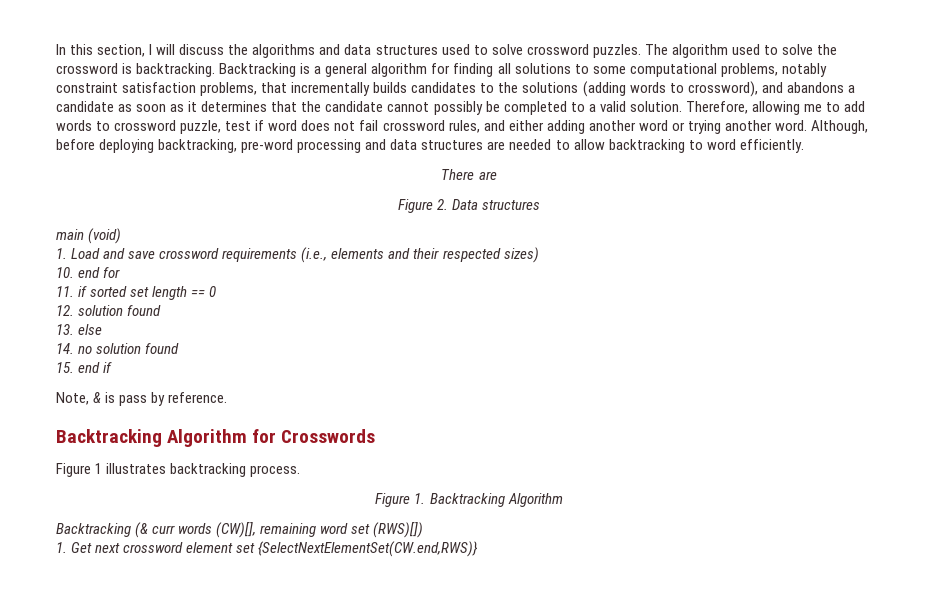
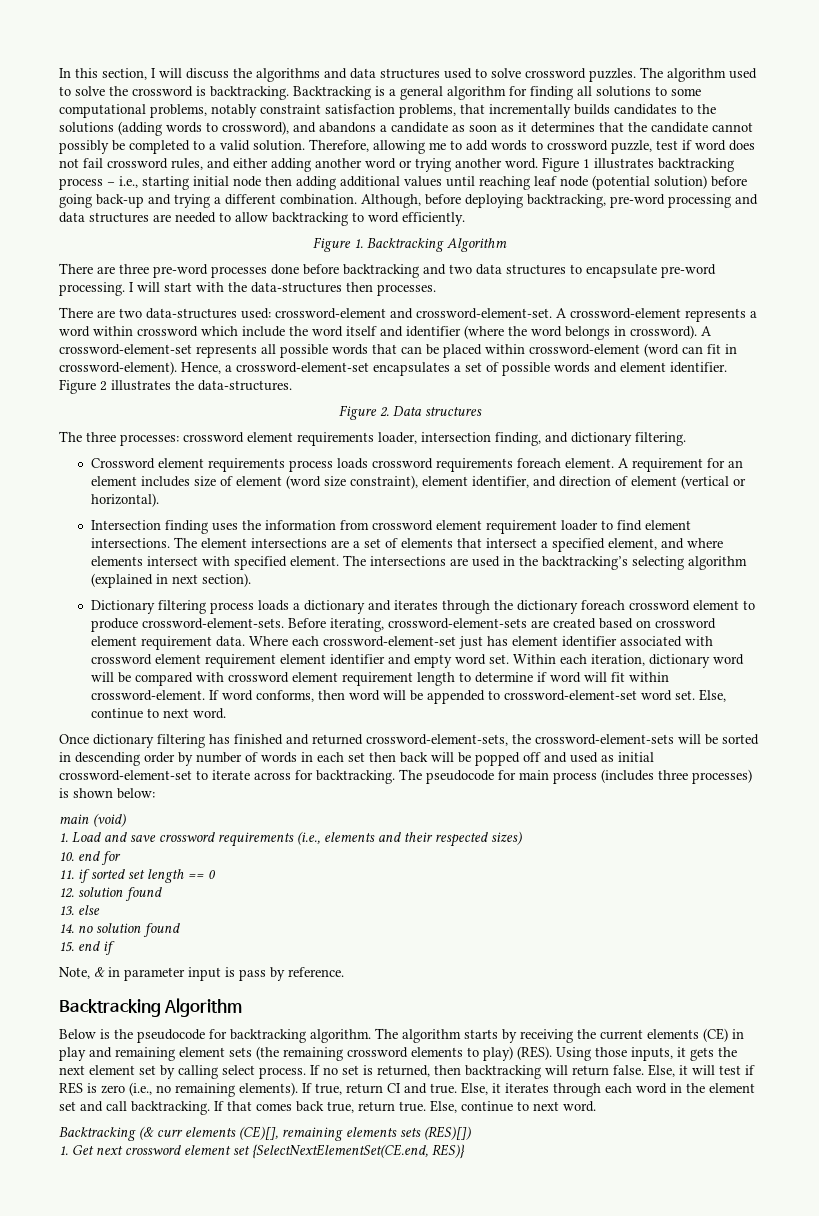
(807, 125) none -> [542,157,734,172] [59,175,747,190] [59,194,357,208] Figure 1 illustrates backtracking process – i.e., starting initial node then adding additional values until reaching leaf node (potential solution) before going back-up and trying a different combination.
[441,169,497,180] [397,199,541,213] There are // Figure 2. Data structures -> [313,237,507,252] [59,263,716,278] [59,282,436,296] [59,307,757,322] [59,325,712,340] [59,343,737,358] [59,361,727,376] [59,379,292,394] [338,405,482,420] [59,431,686,446] [91,458,744,472] [91,475,747,489] [91,493,160,507] [91,520,692,534] [91,537,724,552] [91,555,748,570] [91,573,252,588] [91,600,756,614] [91,618,717,632] [91,636,714,650] [91,654,745,668] [91,672,670,686] [91,689,727,704] [91,708,227,719] [59,734,759,748] [59,752,654,766] [59,769,752,784] [59,788,155,799] Figure 1. Backtracking Algorithm // There are three pre-word processes done before backtracking and two data structures to encapsulate pre-word processing. I will start with the data-structures then processes. // There are two data-structures used: crossword-element and crossword-element-set. A crossword-element represents a word within crossword which include the word itself and identifier (where the word belongs in crossword). A crossword-element-set represents all possible words that can be placed within crossword-element (word can fit in crossword-element). Hence, a crossword-element-set encapsulates a set of possible words and element identifier. Figure 2 illustrates the data-structures. // Figure 2. Data structures // The three processes: crossword element requirements loader, intersection finding, and dictionary filtering. // Crossword element requirements process loads crossword requirements foreach element. A requirement for an element includes size of element (word size constraint), element identifier, and direction of element (vertical or horizontal). // Intersection finding uses the information from crossword element requirement loader to find element intersections. The element intersections are a set of elements that intersect a specified element, and where elements intersect with specified element. The intersections are used in the backtracking’s selecting algorithm (explained in next section). // Dictionary filtering process loads a dictionary and iterates through the dictionary foreach crossword element to produce crossword-element-sets. Before iterating, crossword-element-sets are created based on crossword element requirement data. Where each crossword-element-set just has element identifier associated with crossword element requirement element identifier and empty word set. Within each iteration, dictionary word will be compared with crossword element requirement length to determine if word will fit within crossword-element. If word conforms, then word will be appended to crossword-element-set word set. Else, continue to next word. // Once dictionary filtering has finished and returned crossword-element-sets, the crossword-element-sets will be sorted in descending order by number of words in each set then back will be popped off and used as initial crossword-element-set to iterate across for backtracking. The pseudocode for main process (includes three processes) is shown below:
(102, 397) none -> [108,967,221,981] in parameter input
[252,429,376,443] [56,463,301,477] [375,493,563,507] [56,522,424,538] for Crosswords // Figure 1 illustrates backtracking process. // Figure 1. Backtracking Algorithm // Backtracking (& curr words (CW)[], remaining word set (RWS)[]) -> [59,1028,744,1043] [59,1046,737,1061] [59,1064,755,1079] [59,1082,755,1097] [59,1100,596,1115] [59,1126,471,1141] // Below is the pseudocode for backtracking algorithm. The algorithm starts by receiving the current elements (CE) in play and remaining element sets (the remaining crossword elements to play) (RES). Using those inputs, it gets the next element set by calling select process. If no set is returned, then backtracking will return false. Else, it will test if RES is zero (i.e., no remaining elements). If true, return CI and true. Else, it iterates through each word in the element set and call backtracking. If that comes back true, return true. Else, continue to next word. // Backtracking (& curr elements (CE)[], remaining elements sets (RES)[])
[258,541,479,557] {SelectNextElementSet(CW.end,RWS)} -> [252,1144,465,1159] {SelectNextElementSet(CE.end, RES)}

